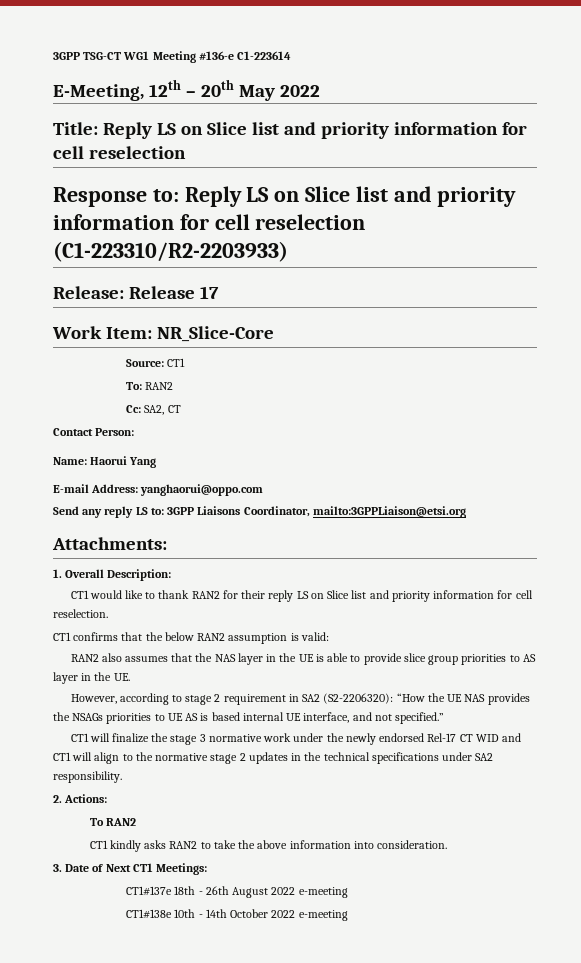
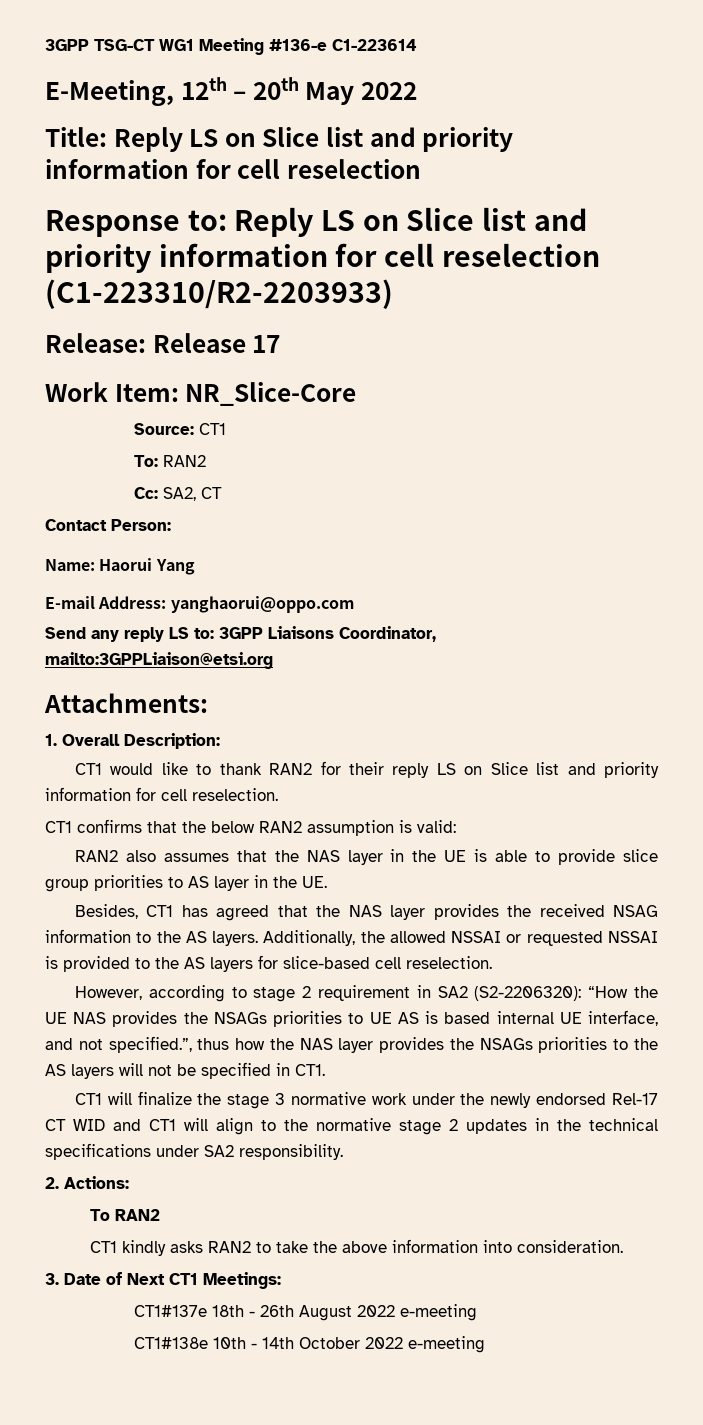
(130, 677) none -> [74,904,658,921] [45,929,658,946] [45,955,492,972] // Besides, CT1 has agreed that the NAS layer provides the received NSAG information to the AS layers. Additionally, the allowed NSSAI or requested NSSAI is provided to the AS layers for slice-based cell reselection.
[395,712,445,724] specified.” -> [108,1036,658,1053] [45,1062,325,1079] specified.”, thus how the NAS layer provides the NSAGs priorities to the AS layers will not be specified in CT1.

